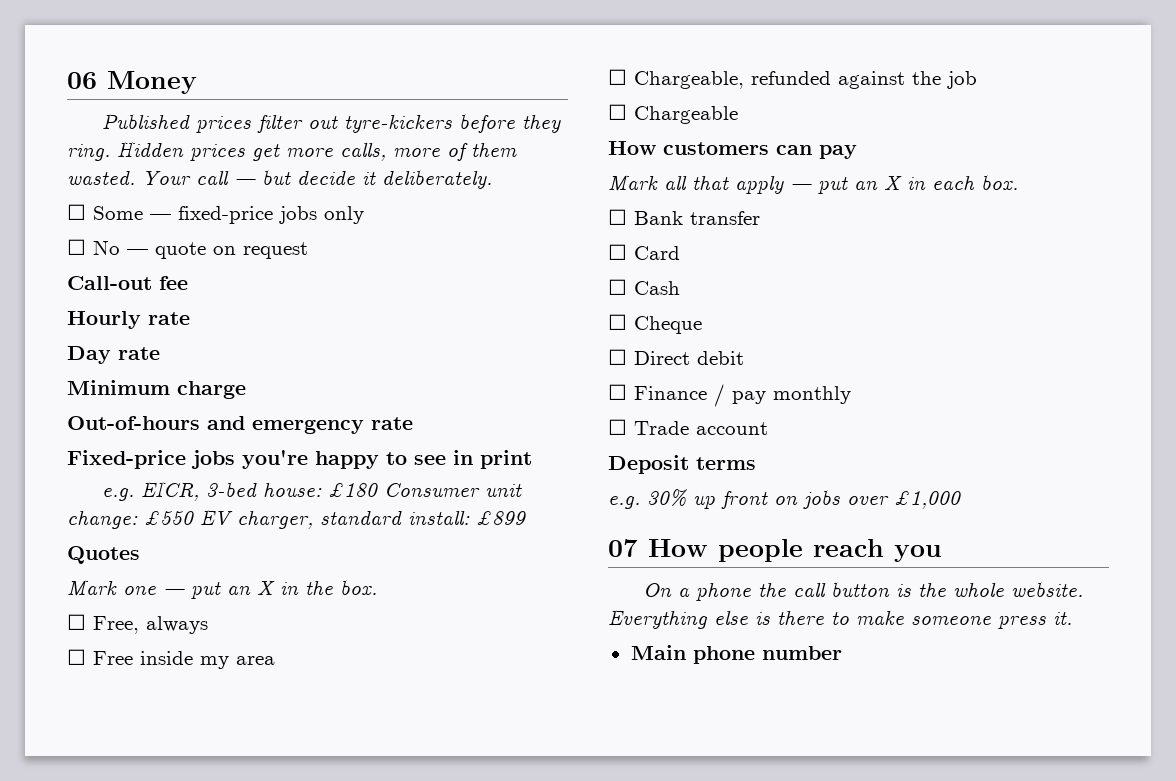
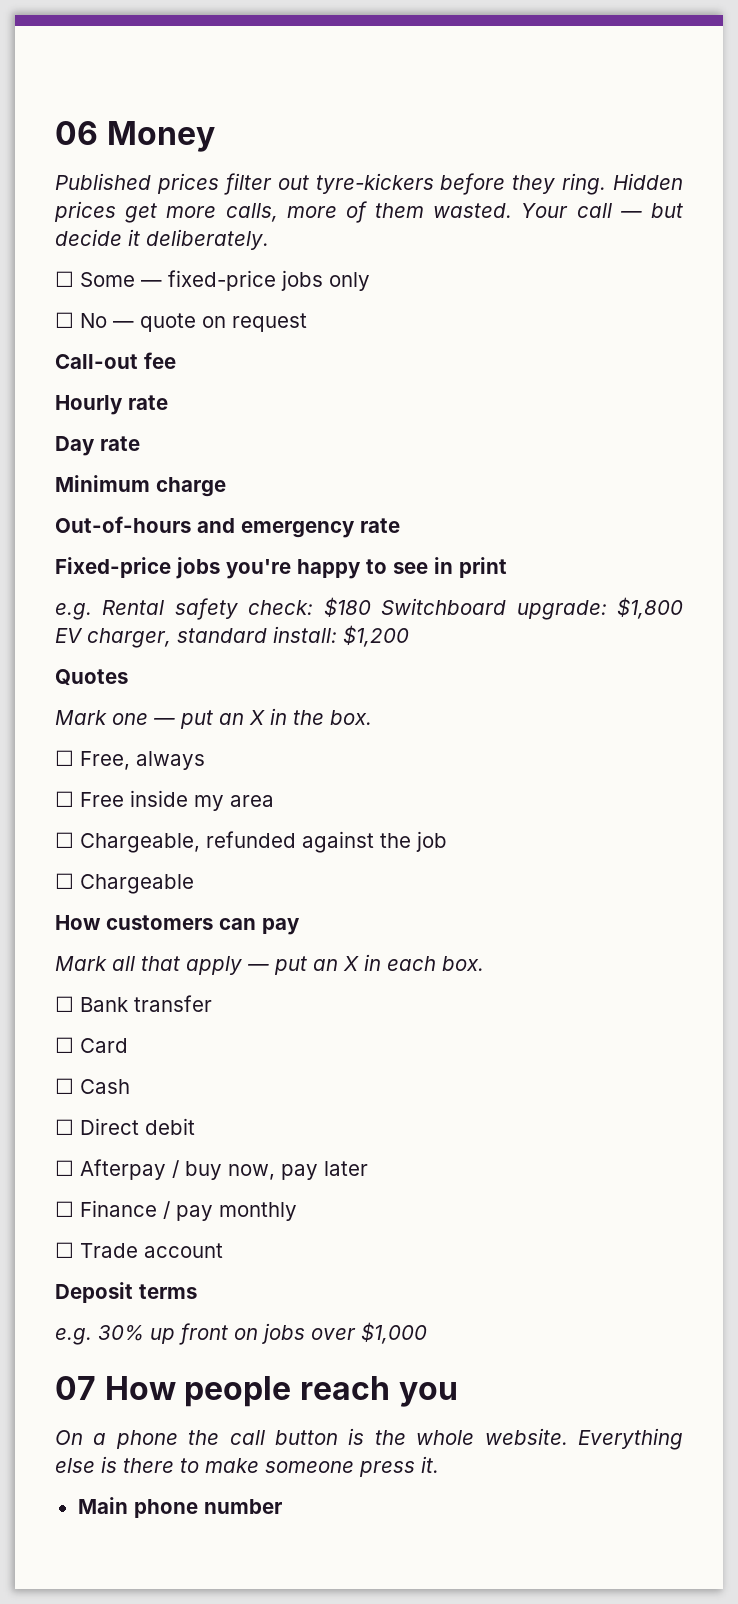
[140,481,522,501] [67,510,194,529] EICR, 3-bed house: £180 Consumer unit change: £550 -> [102,597,684,620] Rental safety check: $180 Switchboard upgrade: $1,800
[476,511,526,525] £899 -> [343,625,409,647] $1,200
[634,316,702,334] [608,349,744,365] Cheque // ☐ Direct debit -> [80,1118,195,1135] [55,1159,368,1180] Direct debit // ☐ Afterpay / buy now, pay later
[894,491,961,509] £1,000 -> [361,1322,427,1344] $1,000

